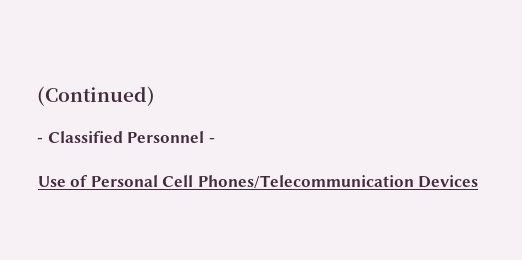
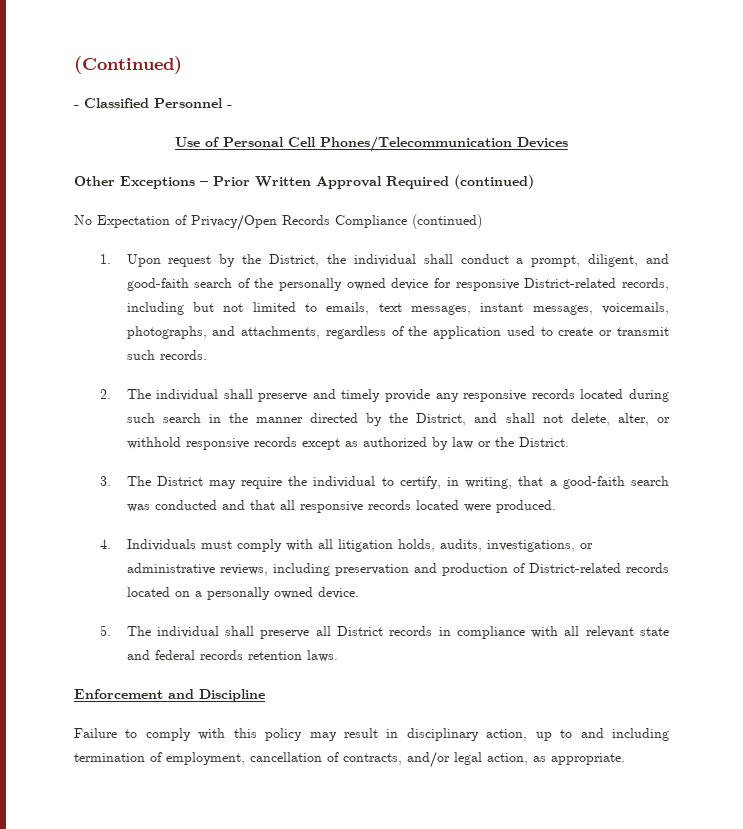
(479, 181) none -> [74,175,534,189] [74,214,482,231] [100,254,669,267] [126,278,669,291] [126,302,670,315] [126,326,670,339] [126,350,207,360] [100,389,669,402] [126,413,670,426] [126,437,569,450] [100,476,669,489] [126,500,556,513] [100,539,593,552] [126,563,669,576] [126,587,359,600] [100,625,669,639] [126,650,338,662] [74,689,265,702] [74,728,670,741] [74,751,625,768] // Other Exceptions – Prior Written Approval Required (continued) // No Expectation of Privacy/Open Records Compliance (continued) // 1. Upon request by the District, the individual shall conduct a prompt, diligent, and good-faith search of the personally owned device for responsive District-related records, including but not limited to emails, text messages, instant messages, voicemails, photographs, and attachments, regardless of the application used to create or transmit such records. // 2. The individual shall preserve and timely provide any responsive records located during such search in the manner directed by the District, and shall not delete, alter, or withhold responsive records except as authorized by law or the District. // 3. The District may require the individual to certify, in writing, that a good-faith search was conducted and that all responsive records located were produced. // 4. Individuals must comply with all litigation holds, audits, investigations, or administrative reviews, including preservation and production of District-related records located on a personally owned device. // 5. The individual shall preserve all District records in compliance with all relevant state and federal records retention laws. // Enforcement and Discipline // Failure to comply with this policy may result in disciplinary action, up to and including termination of employment, cancellation of contracts, and/or legal action, as appropriate.

